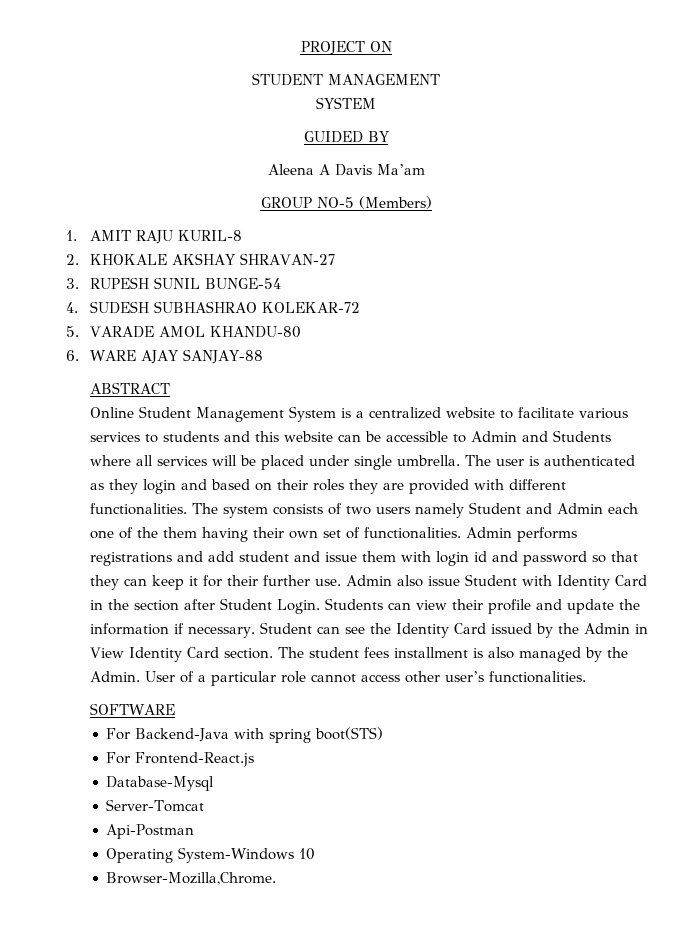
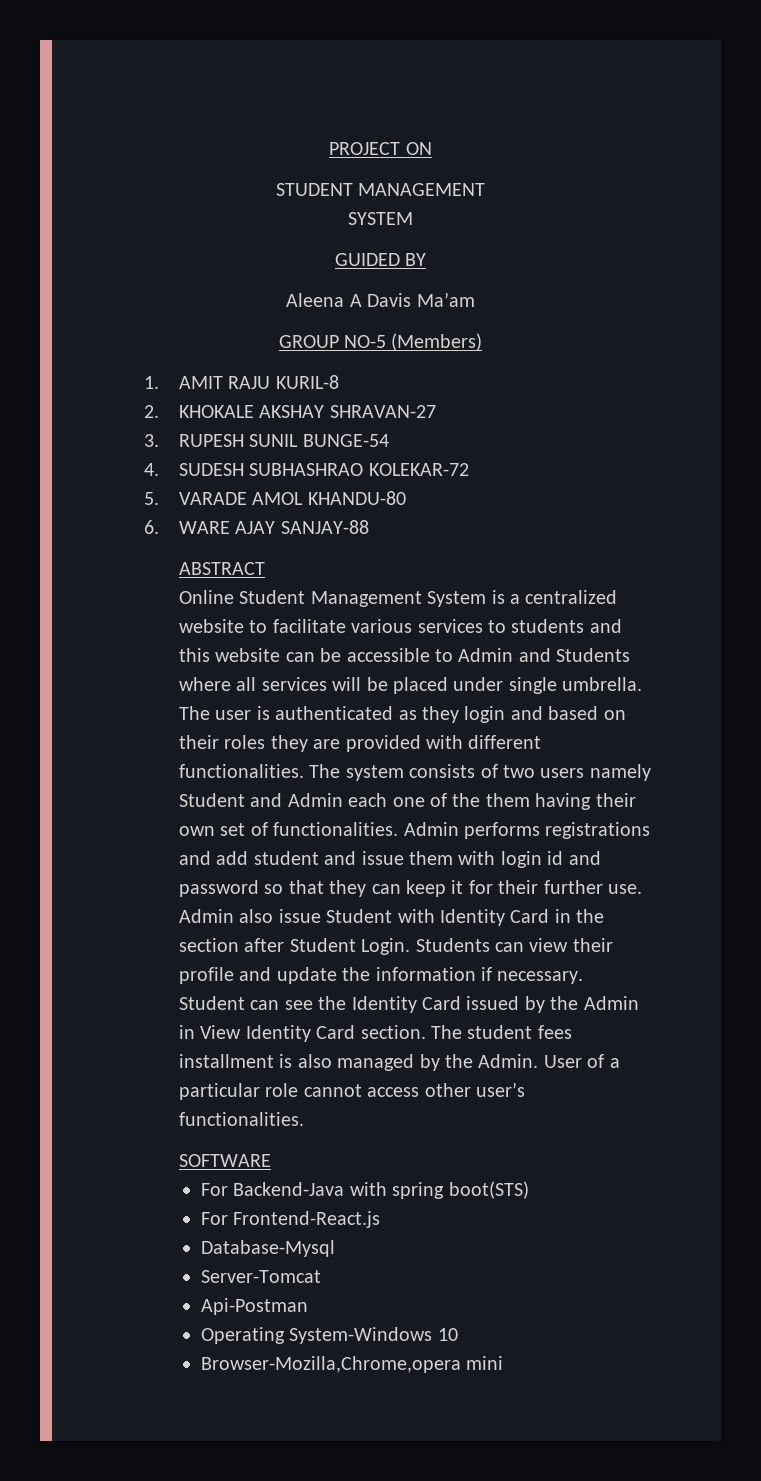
[106,872,277,885] Browser-Mozilla,Chrome. -> [201,1356,504,1373] Browser-Mozilla,Chrome,opera mini

